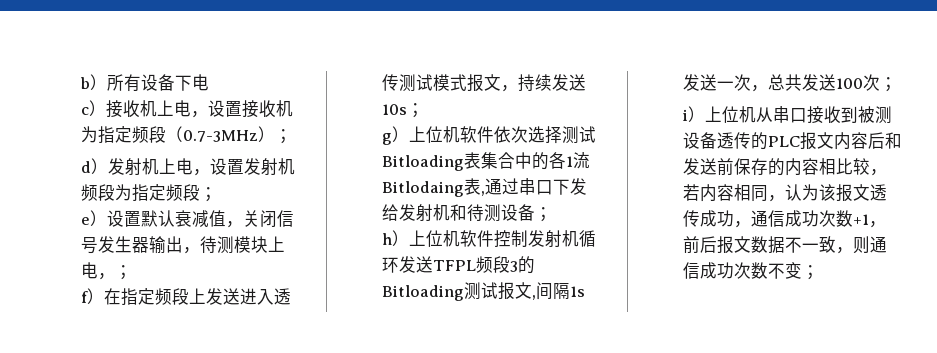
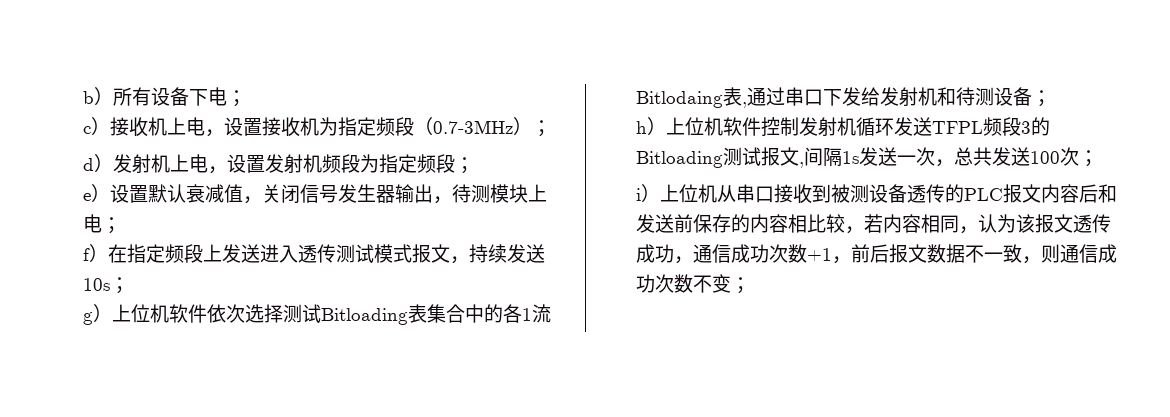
(210, 82) none -> [226,90,246,107] ；
[98,273,116,280] ， -> (102, 223) none

